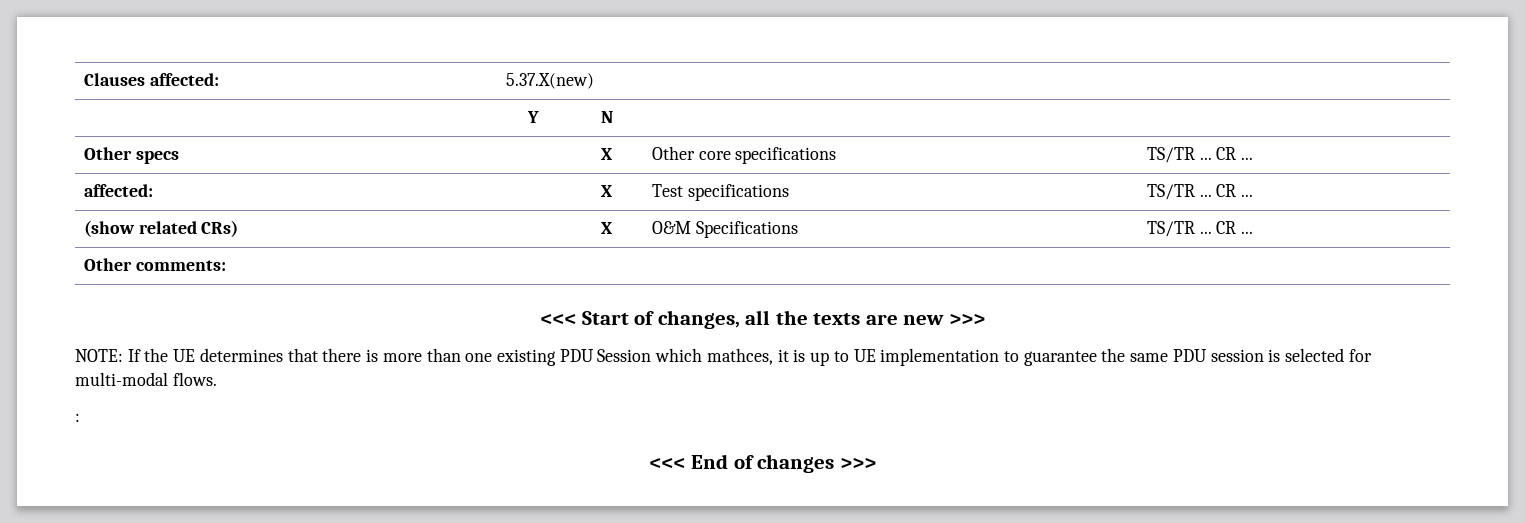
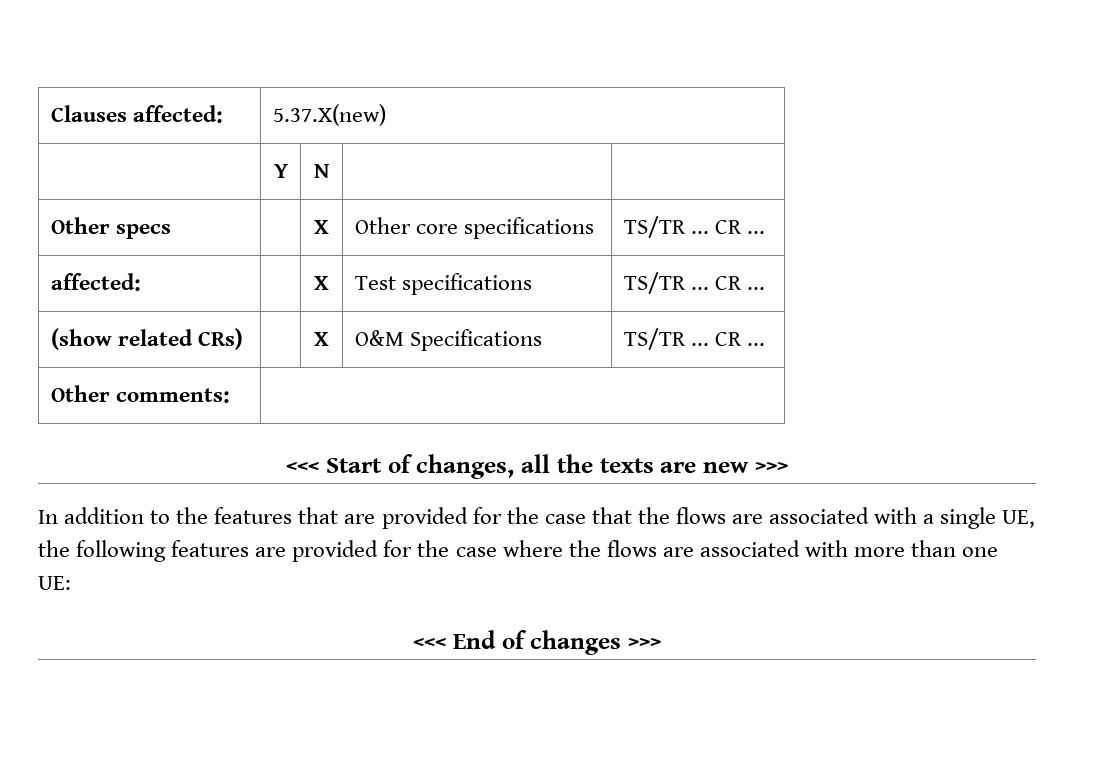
[75,348,1372,366] [75,372,217,386] [75,413,80,422] NOTE: If the UE determines that there is more than one existing PDU Session which mathces, it is up to UE implementation to guarantee the same PDU session is selected for multi-modal flows. // : -> [38,507,1036,529] [38,540,999,562] [38,576,71,590] In addition to the features that are provided for the case that the flows are associated with a single UE, the following features are provided for the case where the flows are associated with more than one UE:

